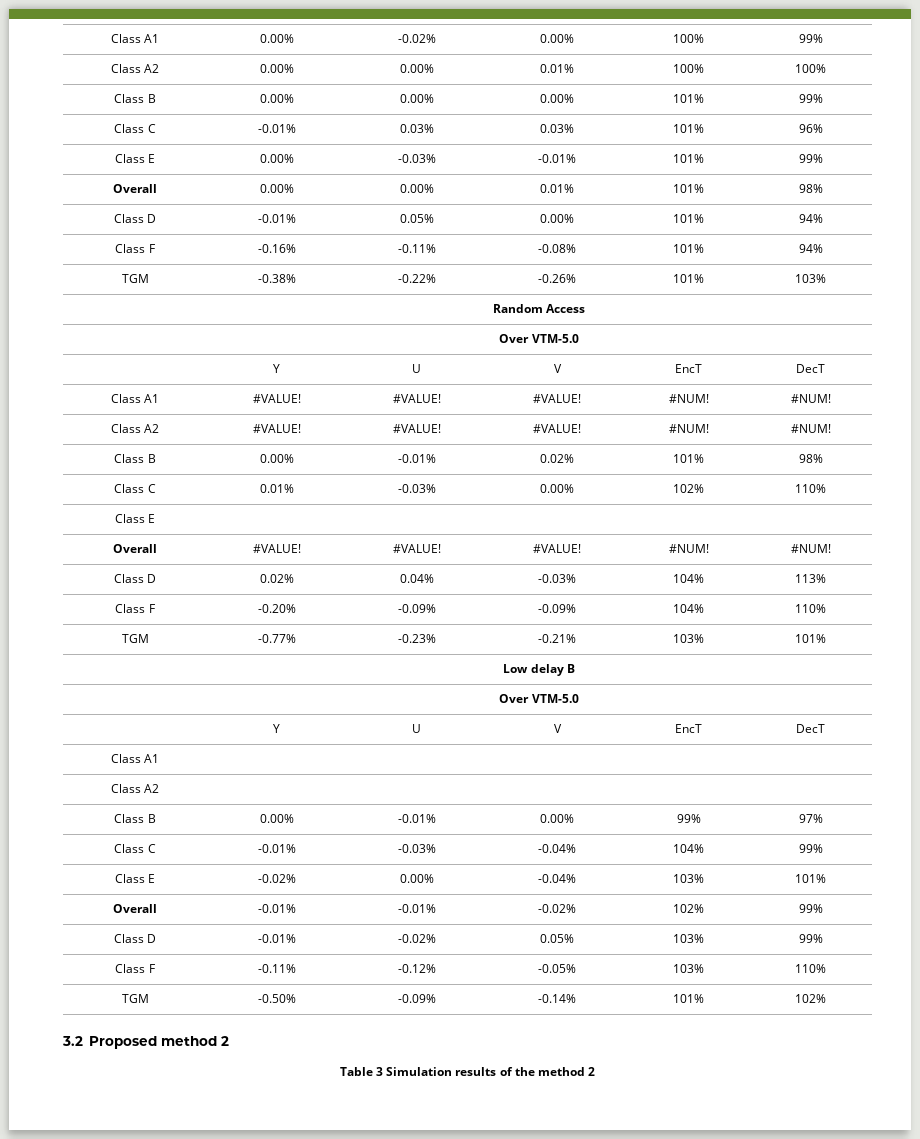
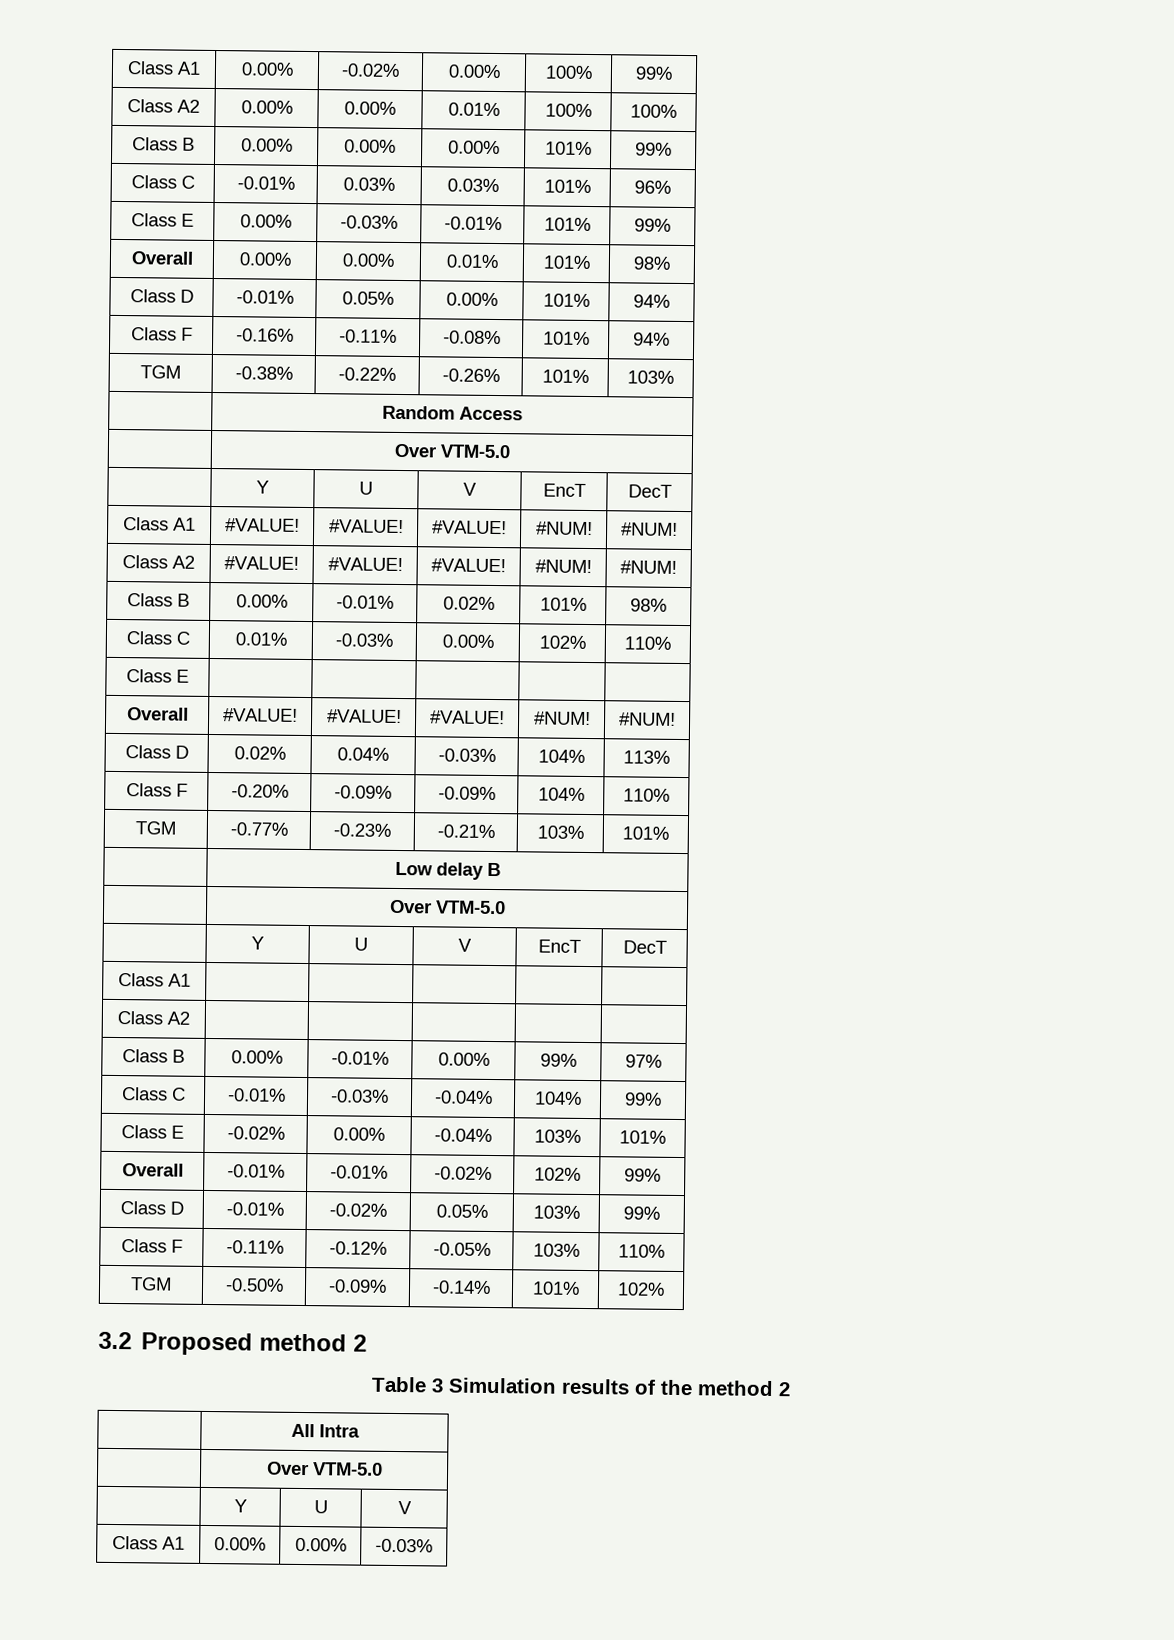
(596, 1071) none -> [290,1423,360,1438] [266,1461,383,1476] [233,1499,247,1513] [313,1500,328,1514] [397,1501,412,1515] [112,1535,185,1550] [214,1537,266,1551] [294,1537,347,1552] [375,1538,433,1553] // | All Intra // | Over VTM-5.0 // | Y | U | V // Class A1 | 0.00% | 0.00% | -0.03%

